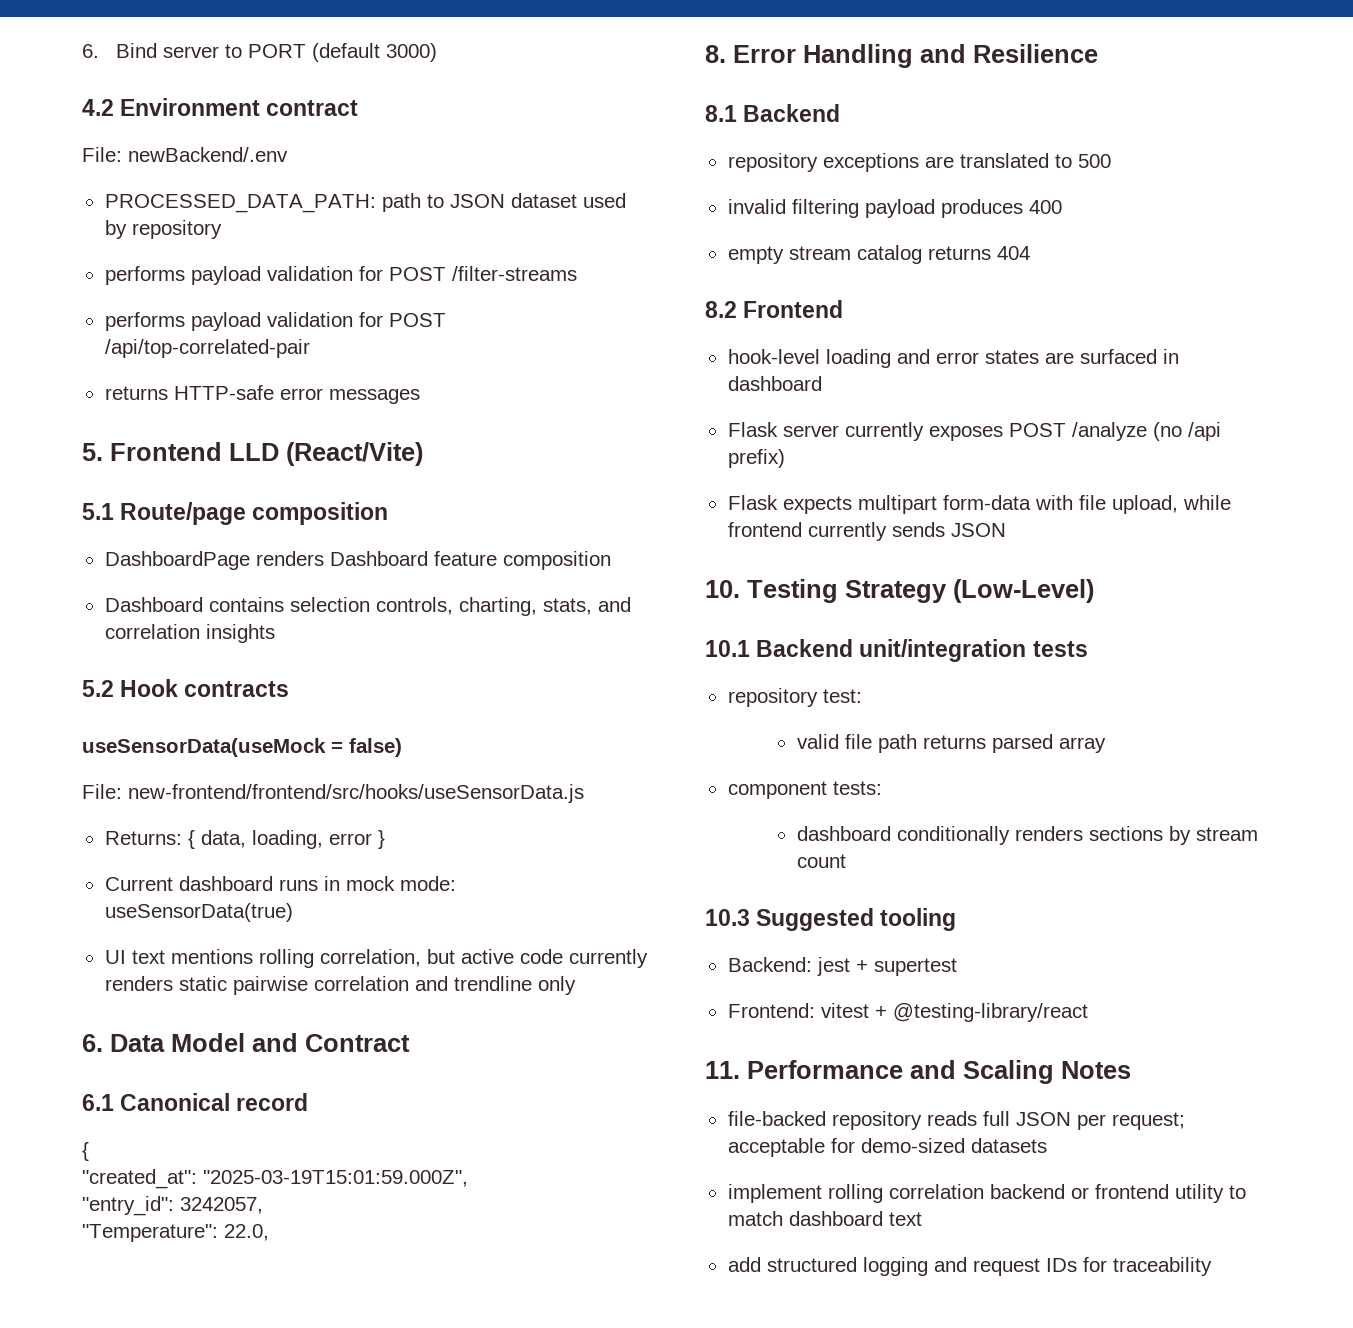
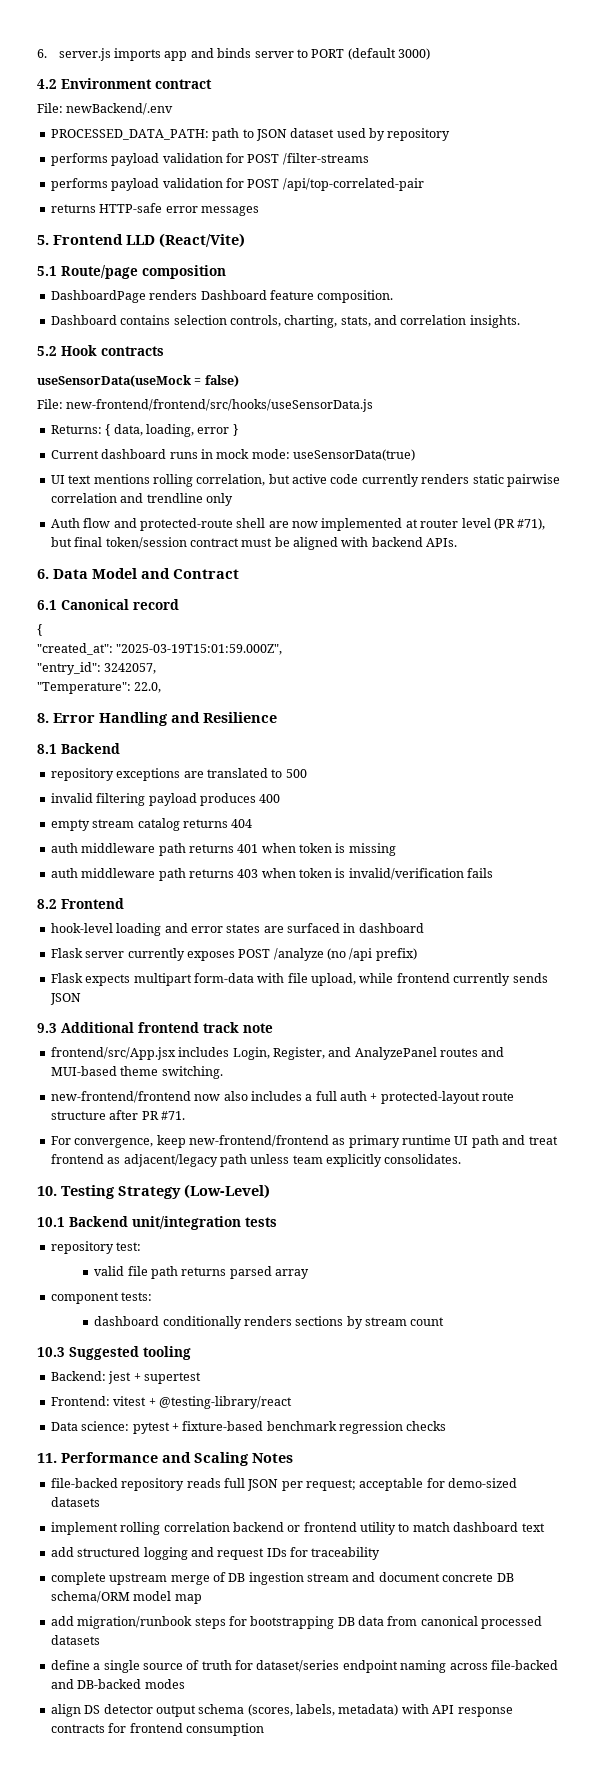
[82,43,158,58] 6. Bind -> [37,48,252,61] 6. server.js imports app and binds
[502,551,611,570] composition -> [317,290,394,303] composition.
[205,624,275,643] insights -> [469,315,520,328] insights.
(576, 985) none -> [50,518,546,531] [50,537,458,550] // Auth flow and protected-route shell are now implemented at router level (PR #71), but final token/session contract must be aligned with backend APIs.
(1030, 253) none -> [50,843,396,856] [50,868,494,881] // auth middleware path returns 401 when token is missing // auth middleware path returns 403 when token is invalid/verification fails
(1006, 530) none -> [37,1022,273,1033] [50,1047,505,1060] [50,1066,223,1079] [50,1091,515,1104] [50,1110,185,1120] [50,1135,558,1148] [50,1154,462,1167] // 9.3 Additional frontend track note // frontend/src/App.jsx includes Login, Register, and AnalyzePanel routes and MUI-based theme switching. // new-frontend/frontend now also includes a full auth + protected-layout route structure after PR #71. // For convergence, keep new-frontend/frontend as primary runtime UI path and treat frontend as adjacent/legacy path unless team explicitly consolidates.
(1088, 1012) none -> [50,1421,447,1434] // Data science: pytest + fixture-based benchmark regression checks
(1212, 1266) none -> [50,1572,514,1585] [50,1591,202,1604] [50,1616,543,1629] [50,1635,100,1645] [50,1660,558,1673] [50,1679,185,1689] [50,1704,513,1717] [50,1723,264,1736] // complete upstream merge of DB ingestion stream and document concrete DB schema/ORM model map // add migration/runbook steps for bootstrapping DB data from canonical processed datasets // define a single source of truth for dataset/series endpoint naming across file-backed and DB-backed modes // align DS detector output schema (scores, labels, metadata) with API response contracts for frontend consumption

